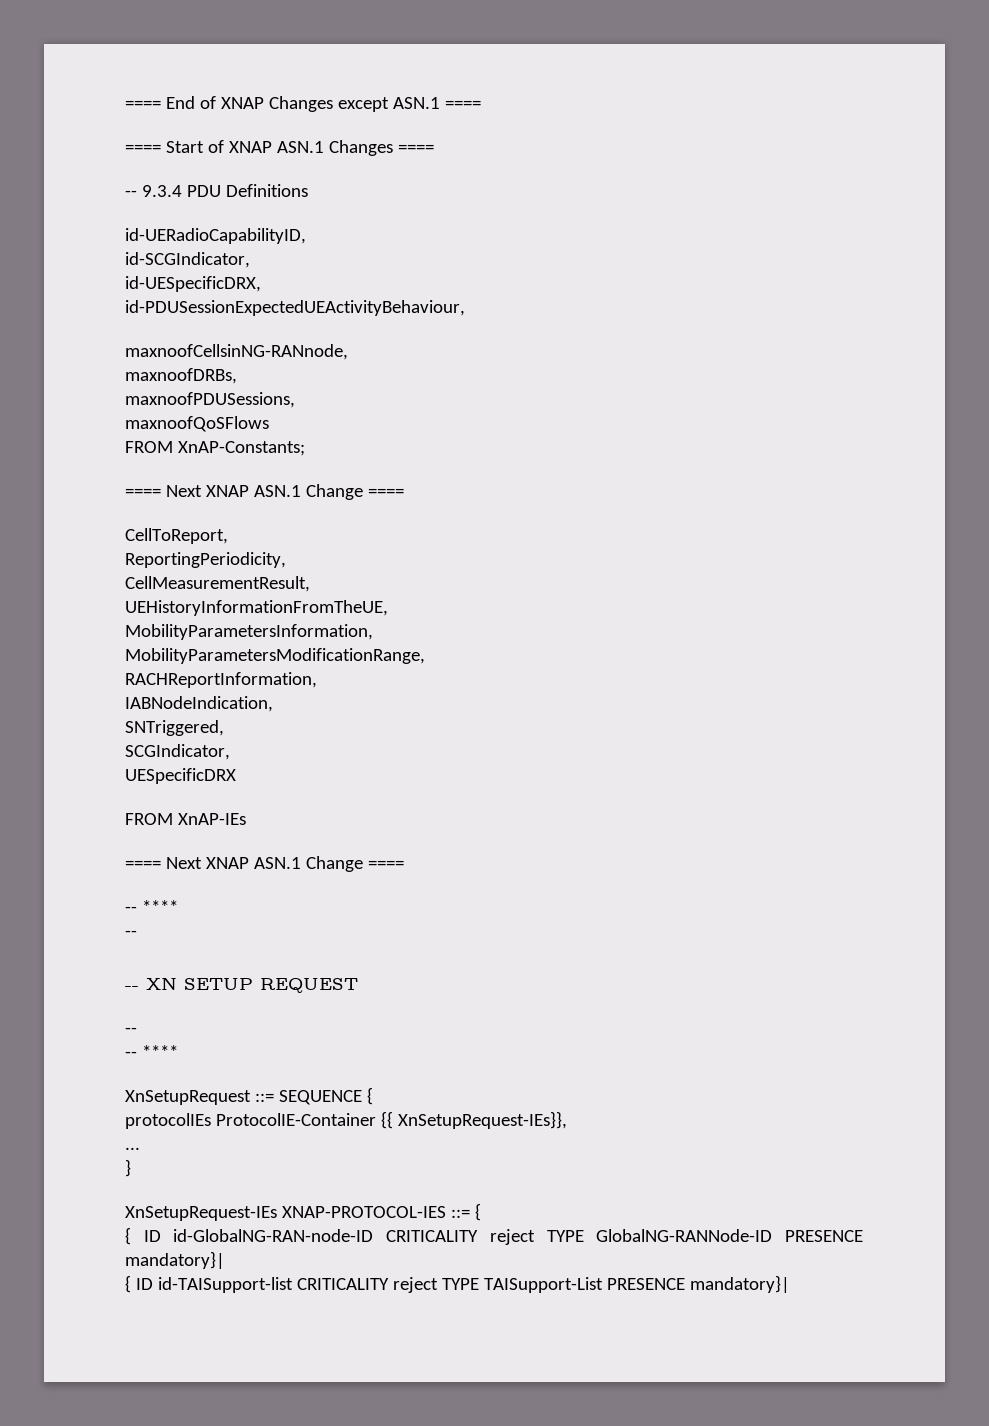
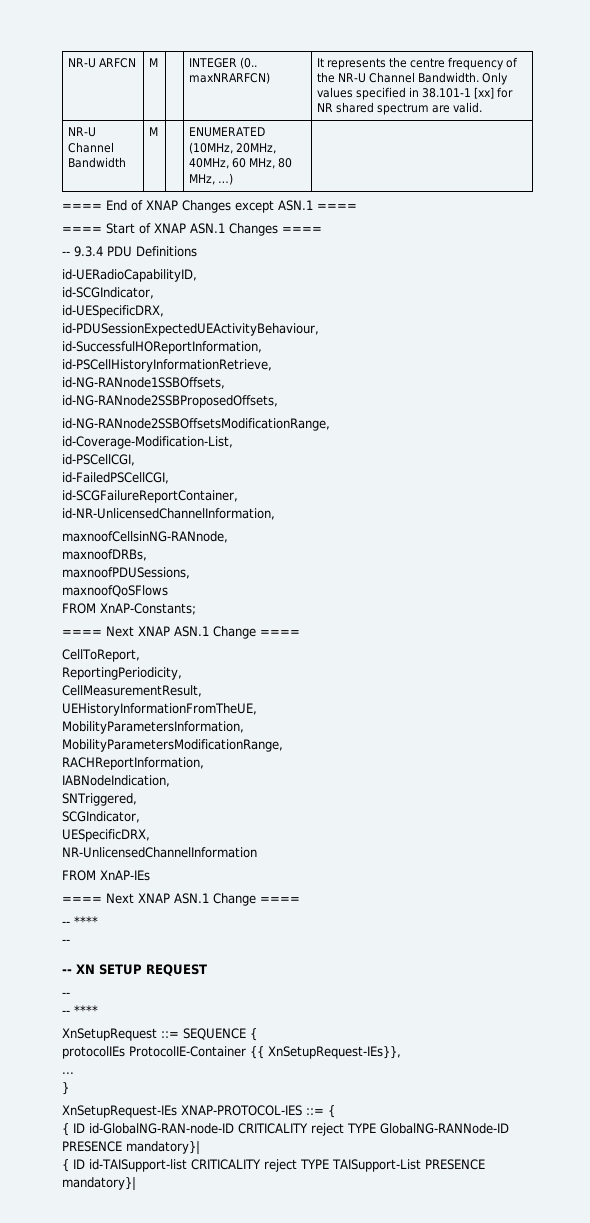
(125, 104) none -> [67,58,136,68] [148,58,158,67] [188,57,257,69] [188,72,270,84] [316,57,519,70] [316,72,509,85] [316,87,514,100] [316,102,483,115] [67,127,96,137] [67,142,114,153] [67,157,126,168] [148,127,158,136] [188,127,265,137] [188,142,276,154] [188,158,293,169] [188,173,233,185] NR-U ARFCN | M | | INTEGER (0.. maxNRARFCN) | It represents the centre frequency of the NR-U Channel Bandwidth. Only values specified in 38.101-1 [xx] for NR shared spectrum are valid. // NR-U Channel Bandwidth | M | | ENUMERATED (10MHz, 20MHz, 40MHz, 60 MHz, 80 MHz, …) | //
(465, 308) none -> [62,341,262,354] [62,359,272,372] [62,377,225,389] [62,395,278,408] [62,418,330,431] [62,436,233,449] [62,454,135,466] [62,472,169,484] [62,490,238,503] [62,508,275,520] // id-SuccessfulHOReportInformation, // id-PSCellHistoryInformationRetrieve, // id-NG-RANnode1SSBOffsets, // id-NG-RANnode2SSBProposedOffsets, // id-NG-RANnode2SSBOffsetsModificationRange, // id-Coverage-Modification-List, // id-PSCellCGI, // id-FailedPSCellCGI, // id-SCGFailureReportContainer, // id-NR-UnlicensedChannelInformation,
[125,768,236,784] UESpecificDRX -> [62,829,150,842] [62,847,257,858] UESpecificDRX, // NR-UnlicensedChannelInformation

